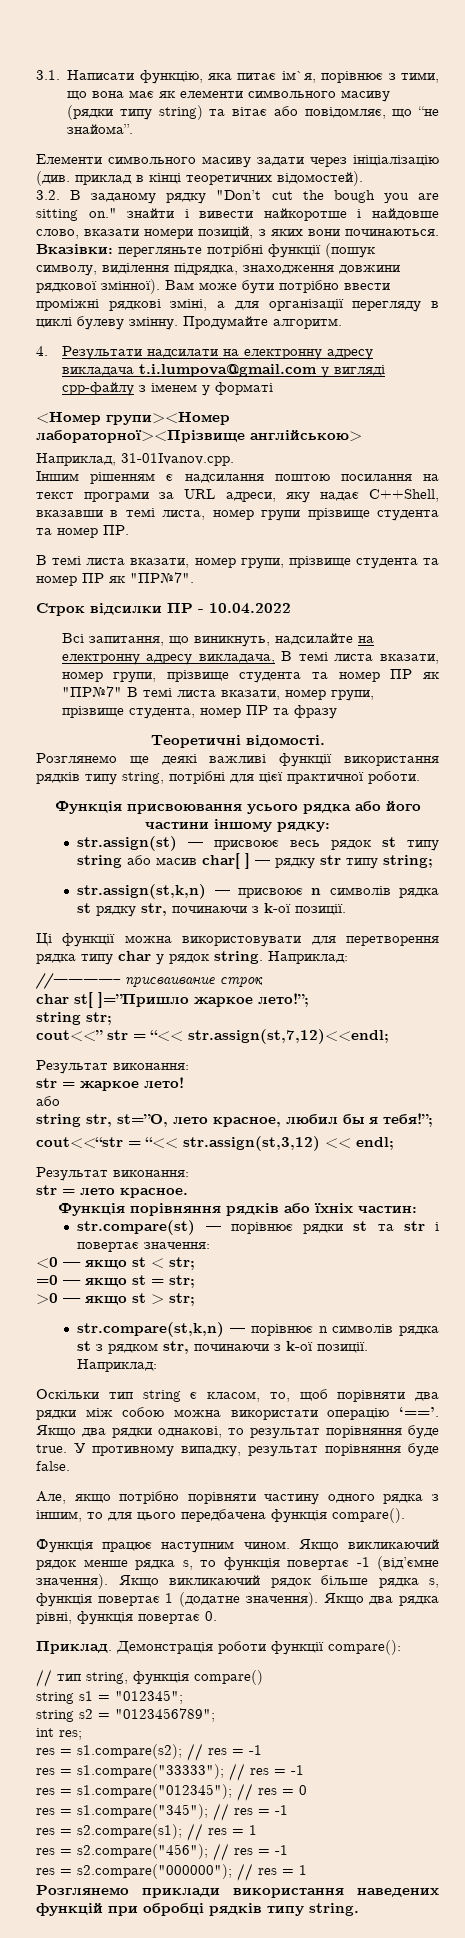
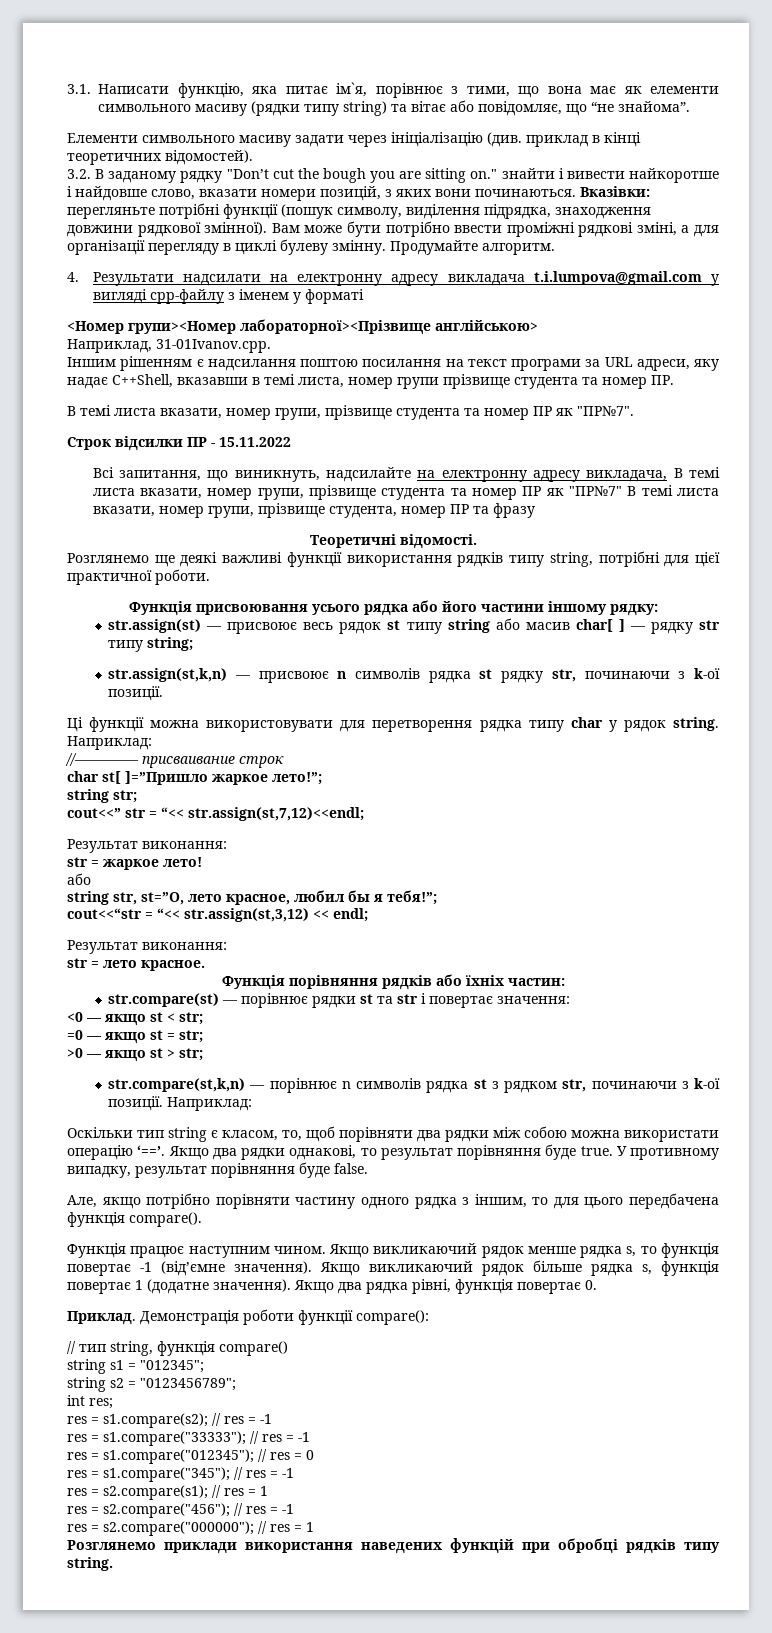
[209,603,291,614] 10.04.2022 -> [219,437,291,447] 15.11.2022

